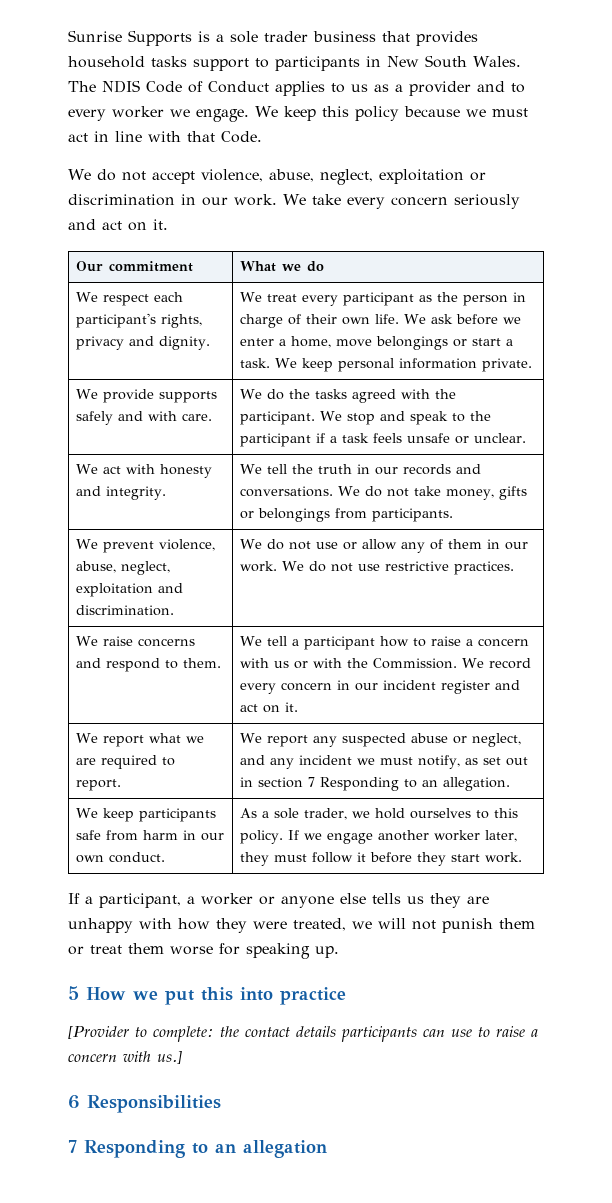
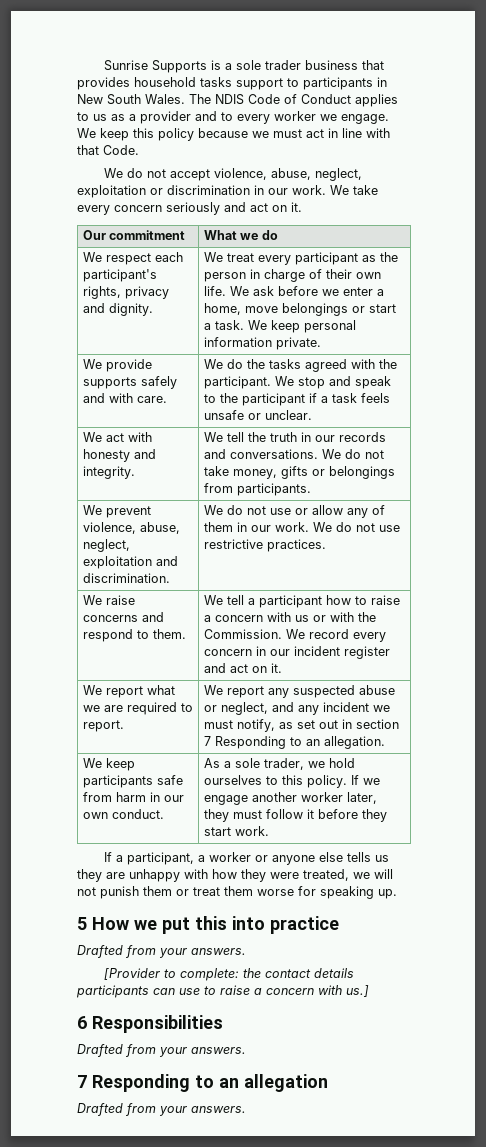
(346, 996) none -> [77,945,246,958] // Drafted from your answers.
(221, 1104) none -> [77,1044,246,1057] // Drafted from your answers.
(327, 1149) none -> [77,1103,246,1116] // Drafted from your answers.

